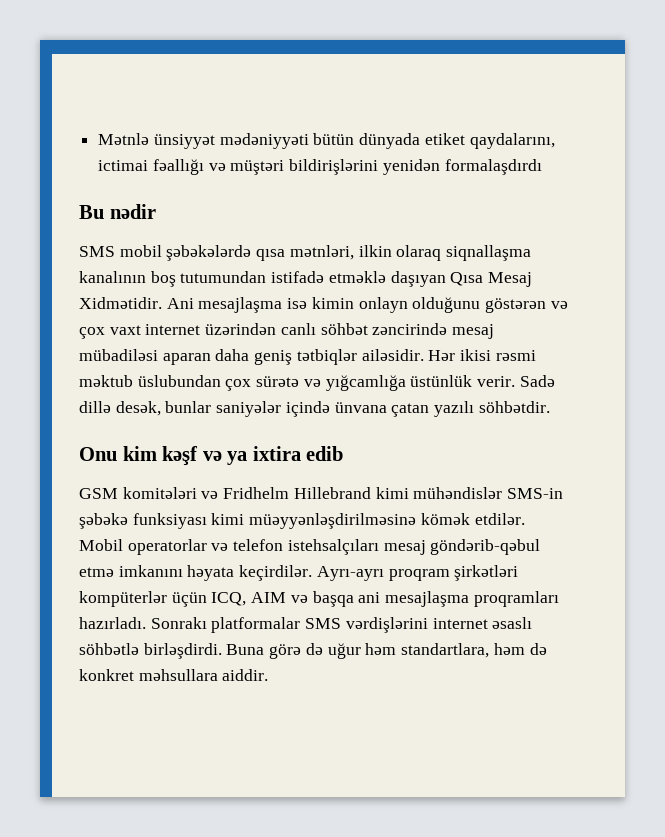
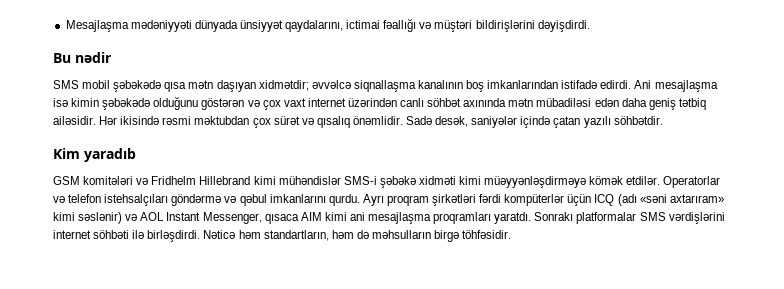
[98,133,465,149] Mətnlə ünsiyyət mədəniyyəti bütün dünyada etiket -> [65,20,283,32] Mesajlaşma mədəniyyəti dünyada ünsiyyət
[382,159,542,175] yenidən formalaşdırdı -> [537,20,590,32] dəyişdirdi.
[166,245,532,261] [79,271,533,287] [79,297,162,309] şəbəkələrdə qısa mətnləri, ilkin olaraq siqnallaşma kanalının boş tutumundan istifadə etməklə daşıyan Qısa Mesaj Xidmətidir. -> [113,80,632,92] şəbəkədə qısa mətn daşıyan xidmətdir; əvvəlcə siqnallaşma kanalının boş imkanlarından istifadə edirdi.
[358,297,408,313] onlayn -> [102,98,151,110] şəbəkədə
[372,323,495,339] [79,349,211,365] zəncirində mesaj mübadiləsi aparan -> [463,98,619,107] axınında mətn mübadiləsi edən
[296,349,357,365] tətbiqlər -> [678,98,706,110] tətbiq
[460,349,536,361] [79,375,555,391] [79,401,212,416] ikisi rəsmi məktub üslubundan çox sürətə və yığcamlığa üstünlük verir. Sadə dillə desək, bunlar -> [120,116,469,128] ikisində rəsmi məktubdan çox sürət və qısalıq önəmlidir. Sadə desək,
[334,402,387,413] ünvana -> (551, 122) none
[79,446,344,466] Onu kim kəşf və ya ixtira edib -> [53,148,136,162] Kim yaradıb
[507,488,564,499] [79,513,525,529] [79,539,541,555] [79,565,384,581] SMS-in şəbəkə funksiyası kimi müəyyənləşdirilməsinə kömək etdilər. Mobil operatorlar və telefon istehsalçıları mesaj göndərib-qəbul etmə imkanını həyata keçirdilər. Ayrı-ayrı -> [343,176,721,188] [53,194,384,206] SMS-i şəbəkə xidməti kimi müəyyənləşdirməyə kömək etdilər. Operatorlar və telefon istehsalçıları göndərmə və qəbul imkanlarını qurdu. Ayrı
(519, 573) none -> [479,194,502,203] fərdi
[211,591,354,607] ICQ, AIM və başqa -> [594,194,724,206] [53,212,347,224] ICQ (adı «səni axtarıram» kimi səslənir) və AOL Instant Messenger, qısaca AIM kimi
[79,617,146,629] hazırladı. -> [494,212,532,224] yaratdı.
[492,617,533,629] [79,643,547,659] [79,669,269,681] əsaslı söhbətlə birləşdirdi. Buna görə də uğur həm standartlara, həm də konkret məhsullara aiddir. -> [93,230,512,242] söhbəti ilə birləşdirdi. Nəticə həm standartların, həm də məhsulların birgə töhfəsidir.

